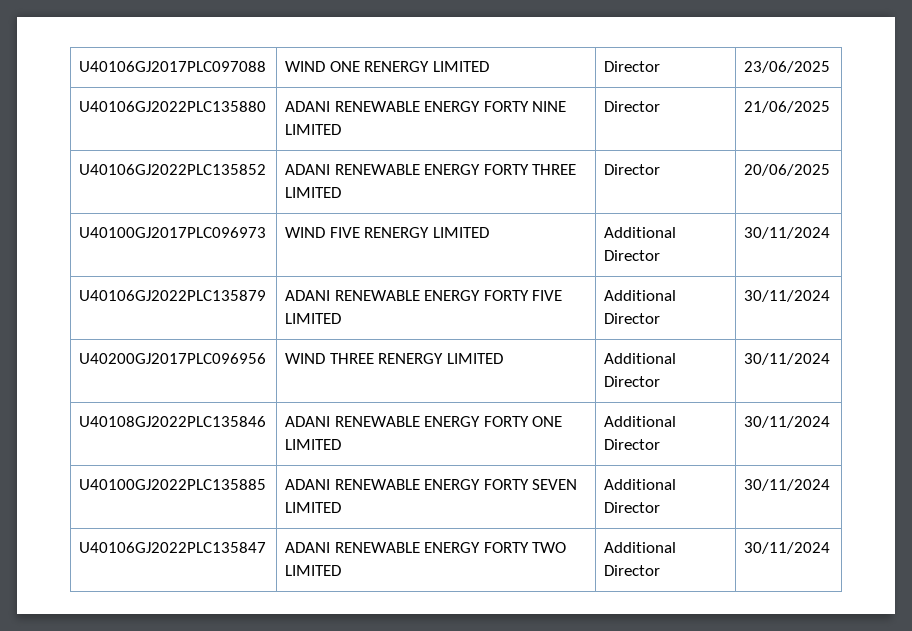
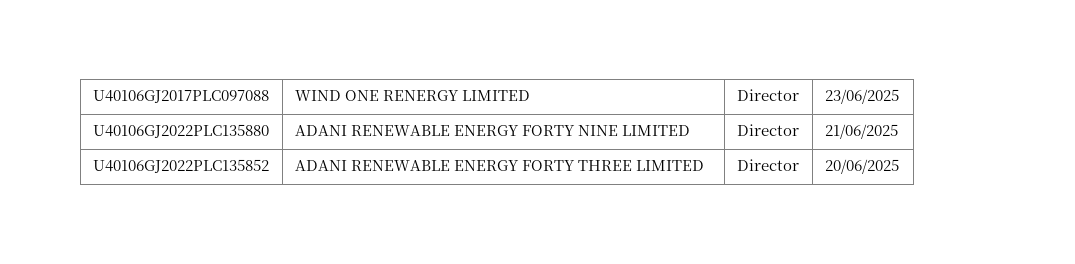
[79,227,267,238] [285,227,489,238] [604,227,677,238] [604,250,661,261] [744,227,831,239] [79,290,267,301] [285,290,563,301] [285,313,342,324] [604,290,677,301] [604,313,661,324] [744,290,831,302] [79,353,267,364] [285,353,503,364] [604,353,677,364] [604,376,661,387] [744,353,831,365] [79,416,267,427] [285,416,563,427] [285,439,342,450] [604,416,677,427] [604,439,661,450] [744,416,831,428] [79,479,267,490] [285,479,578,490] [285,502,342,513] [604,479,677,490] [604,502,661,513] [744,479,831,491] [79,542,267,553] [285,542,567,553] [285,565,342,576] [604,542,677,553] [604,565,661,576] [744,542,831,554] // U40100GJ2017PLC096973 | WIND FIVE RENERGY LIMITED | Additional Director | 30/11/2024 // U40106GJ2022PLC135879 | ADANI RENEWABLE ENERGY FORTY FIVE LIMITED | Additional Director | 30/11/2024 // U40200GJ2017PLC096956 | WIND THREE RENERGY LIMITED | Additional Director | 30/11/2024 // U40108GJ2022PLC135846 | ADANI RENEWABLE ENERGY FORTY ONE LIMITED | Additional Director | 30/11/2024 // U40100GJ2022PLC135885 | ADANI RENEWABLE ENERGY FORTY SEVEN LIMITED | Additional Director | 30/11/2024 // U40106GJ2022PLC135847 | ADANI RENEWABLE ENERGY FORTY TWO LIMITED | Additional Director | 30/11/2024 -> (899, 166) none

